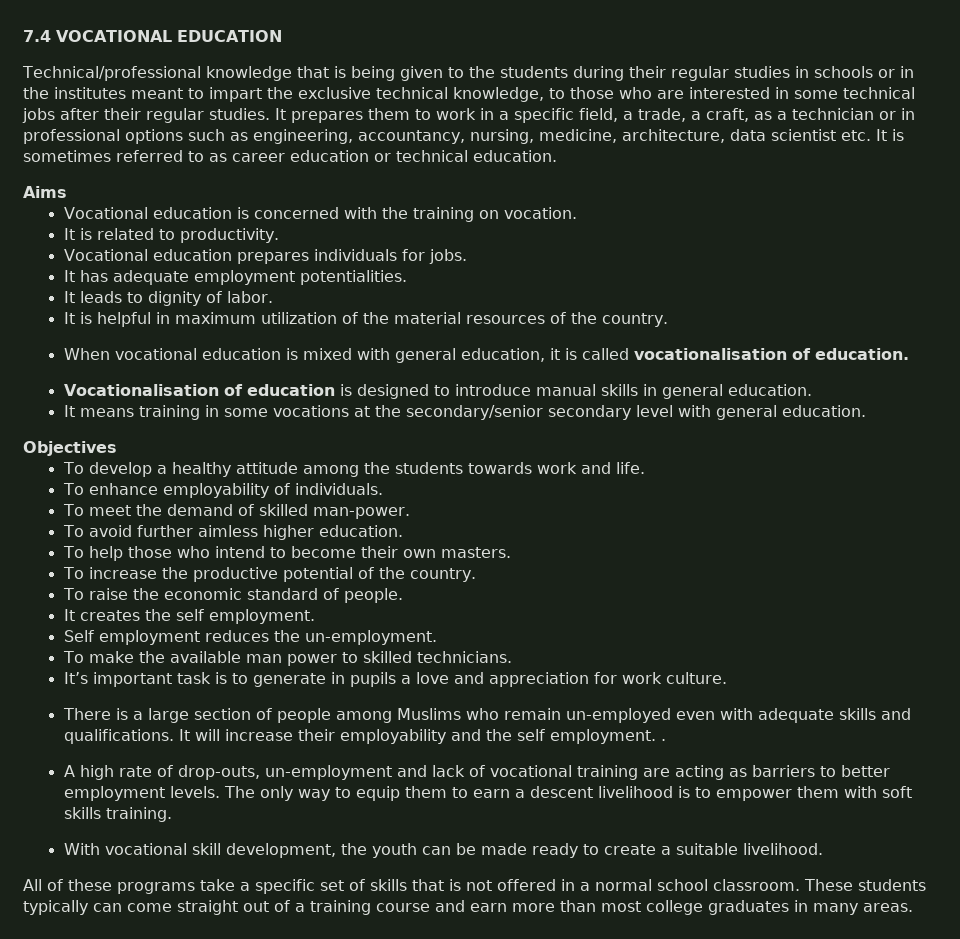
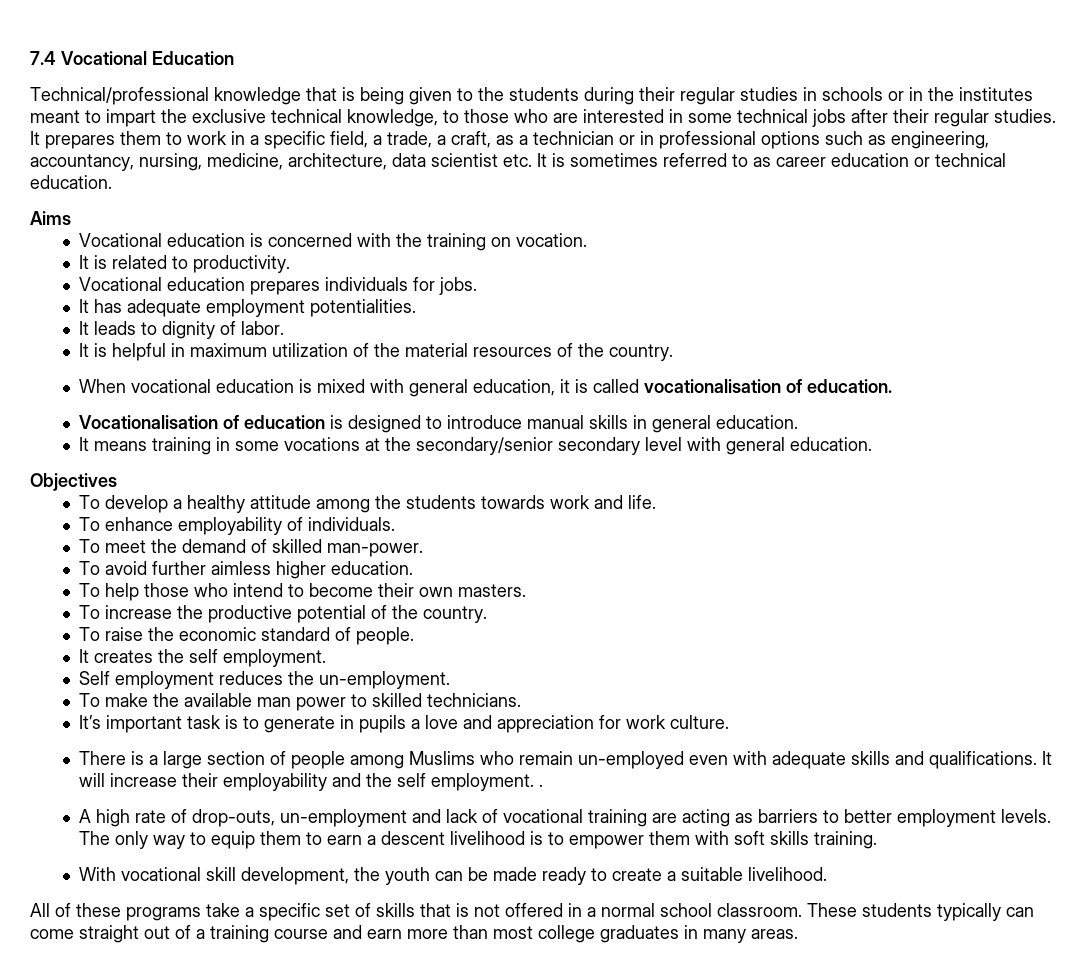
[56,30,282,42] VOCATIONAL EDUCATION -> [61,51,234,65] Vocational Education

